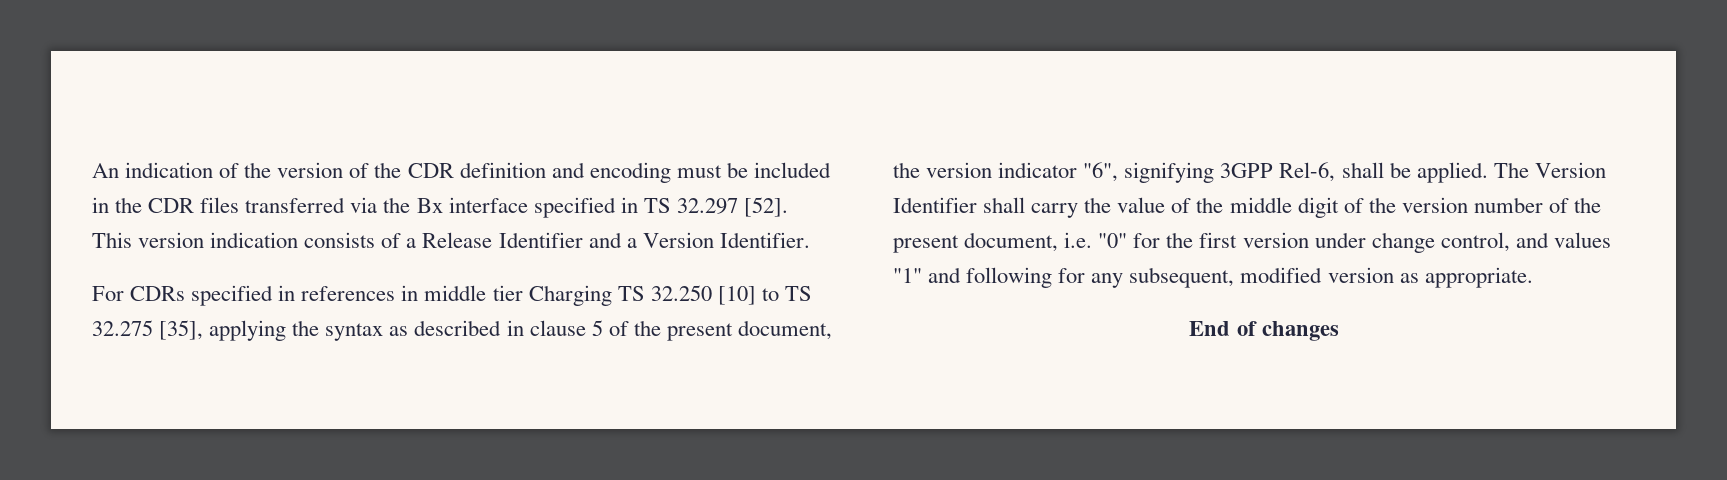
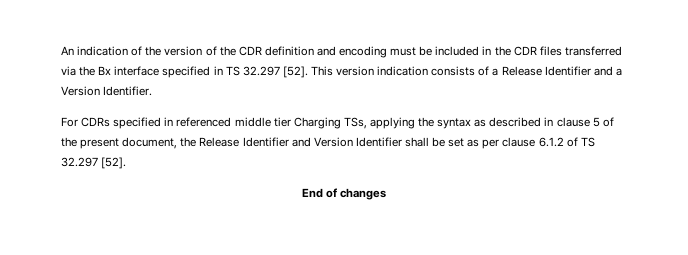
[301,285,419,301] references in -> [176,117,232,127] referenced
[617,285,812,305] [92,320,204,340] TS 32.250 [10] to TS 32.275 [35], -> [343,117,367,129] TSs,
[926,162,1606,183] [893,197,1602,218] [893,232,1611,253] [893,267,1533,288] version indicator "6", signifying 3GPP Rel-6, shall be applied. The Version Identifier shall carry the value of the middle digit of the version number of the present document, i.e. "0" for the first version under change control, and values "1" and following for any subsequent, modified version as appropriate. -> [199,137,595,149] [61,157,127,169] Release Identifier and Version Identifier shall be set as per clause 6.1.2 of TS 32.297 [52].

